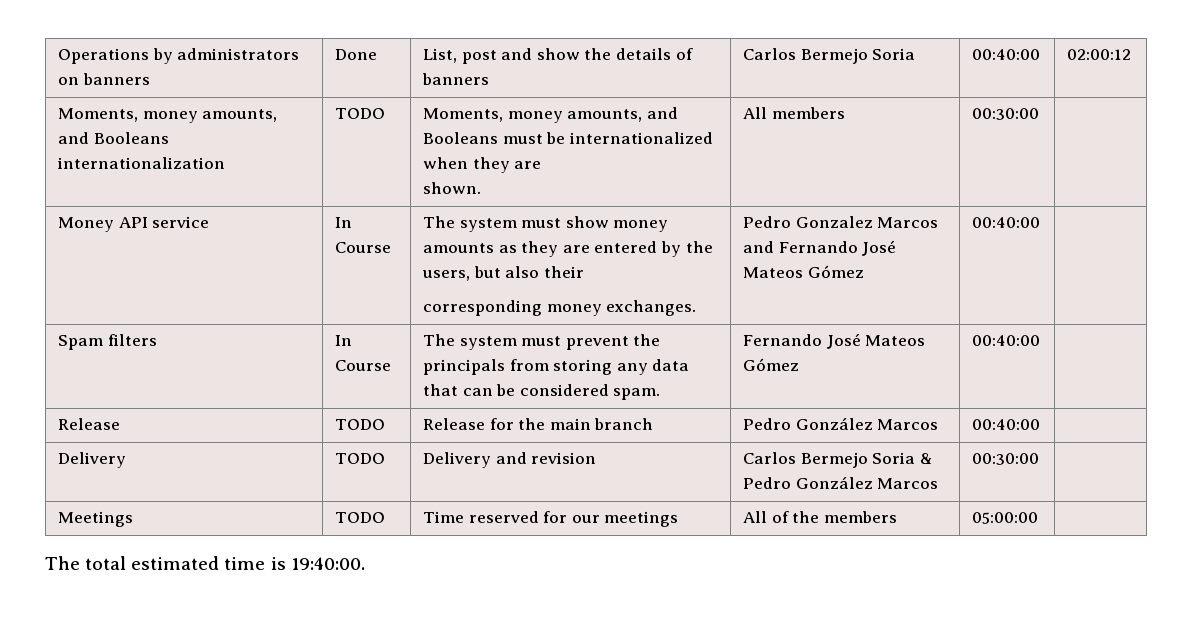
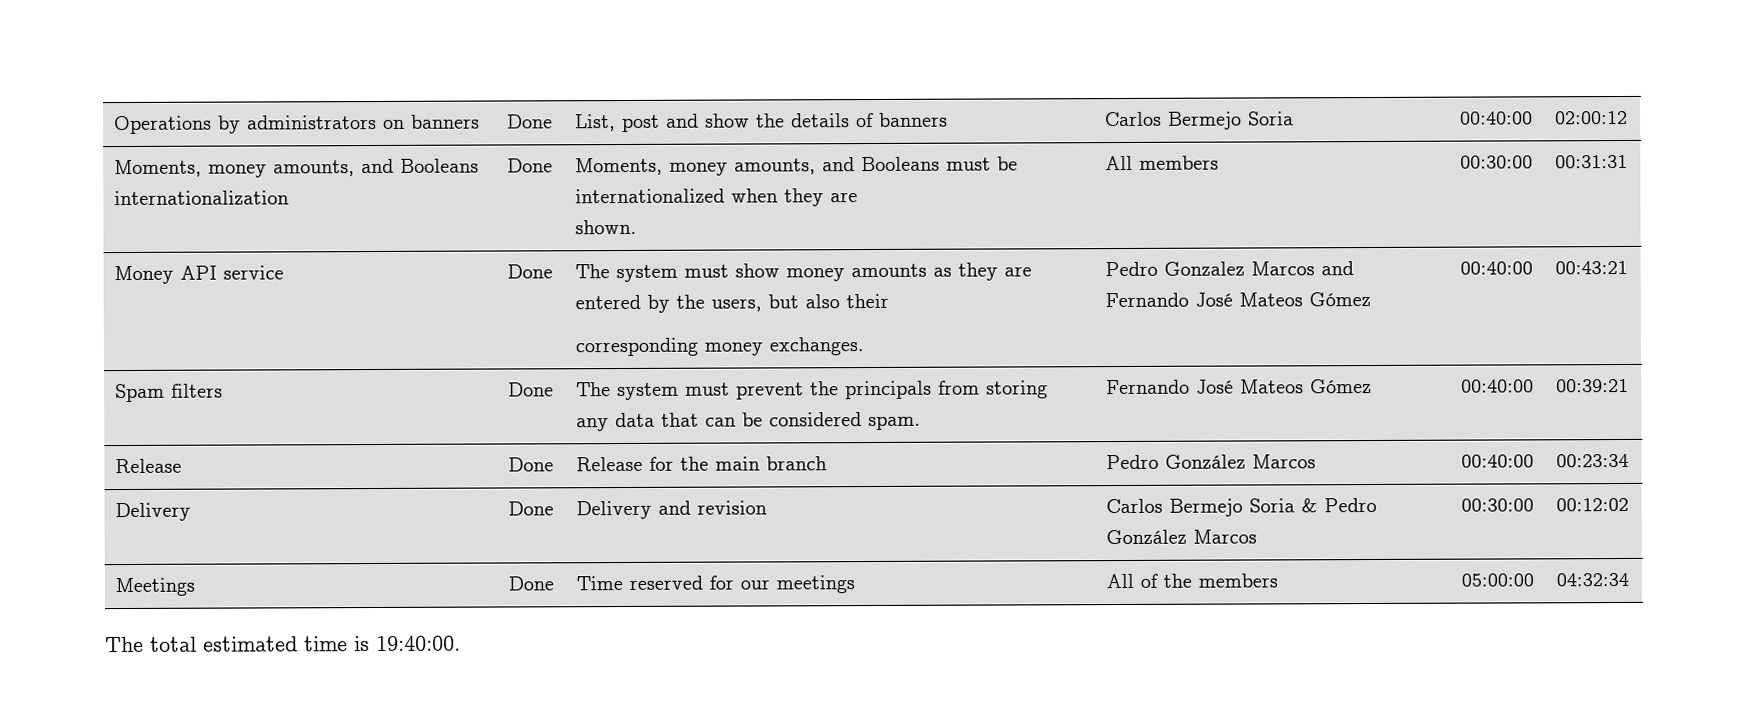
[335,108,386,119] TODO -> [507,158,554,173] Done
(1040, 114) none -> [1555,154,1629,169] 00:31:31
[335,217,353,228] [335,242,392,253] In Course -> [507,264,554,279] Done
(1041, 222) none -> [1555,260,1629,275] 00:43:21
[335,335,353,346] [335,360,392,371] In Course -> [508,382,555,397] Done
(1041, 340) none -> [1556,378,1630,393] 00:39:21
[335,419,386,430] TODO -> [508,457,555,472] Done
(1041, 424) none -> [1556,453,1630,468] 00:23:34
[335,453,386,464] TODO -> [508,501,555,516] Done
(1040, 459) none -> [1556,497,1630,512] 00:12:02
[335,512,386,523] TODO -> [508,576,555,591] Done
(1039, 518) none -> [1556,572,1630,587] 04:32:34

